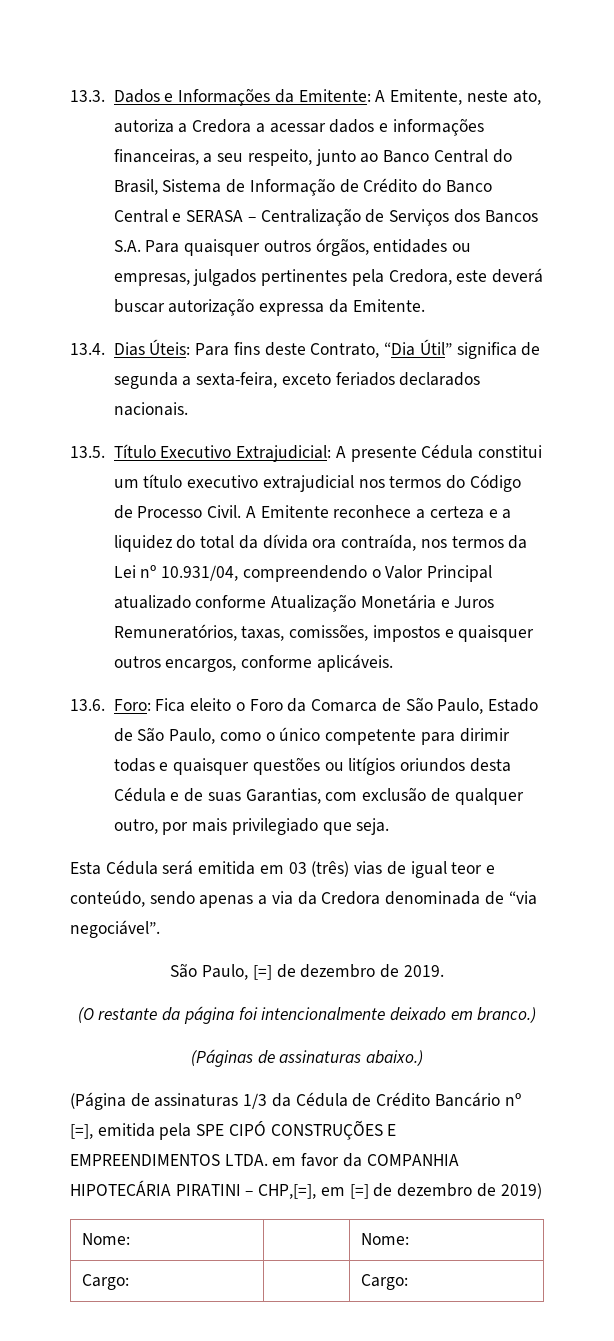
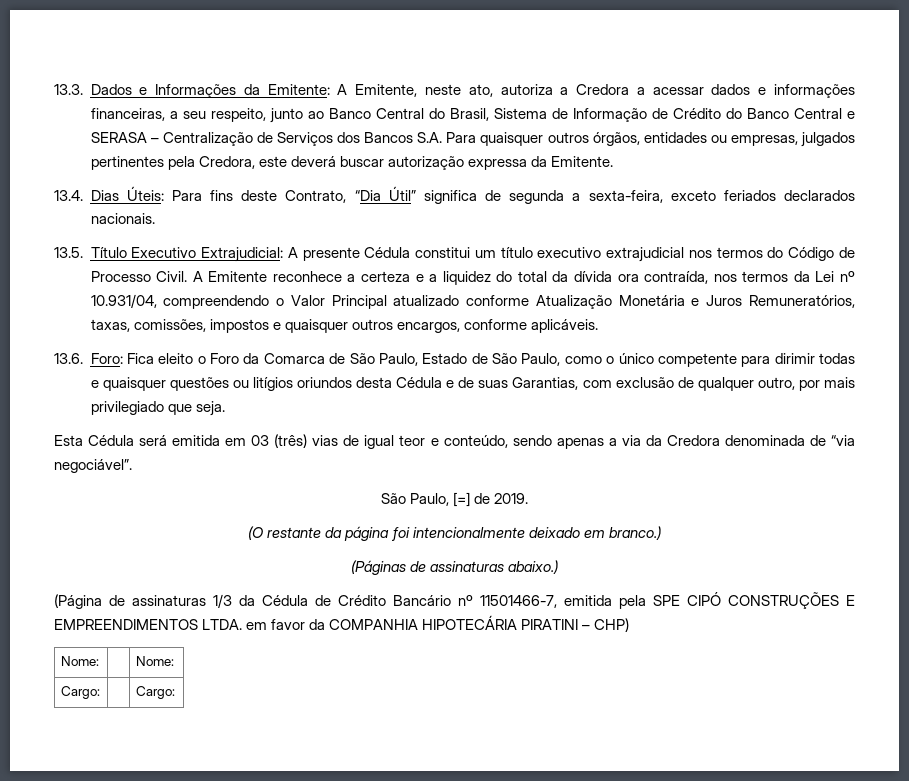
[300,964,399,978] dezembro de -> (491, 498) none
[70,1124,93,1139] [=], -> [480,595,557,608] 11501466-7,
[258,1183,542,1199] CHP,[=], em [=] de dezembro de 2019) -> [594,618,630,632] CHP)

